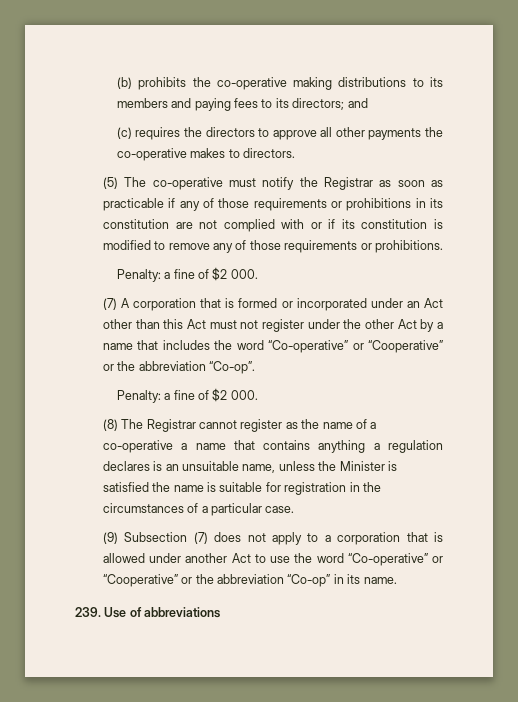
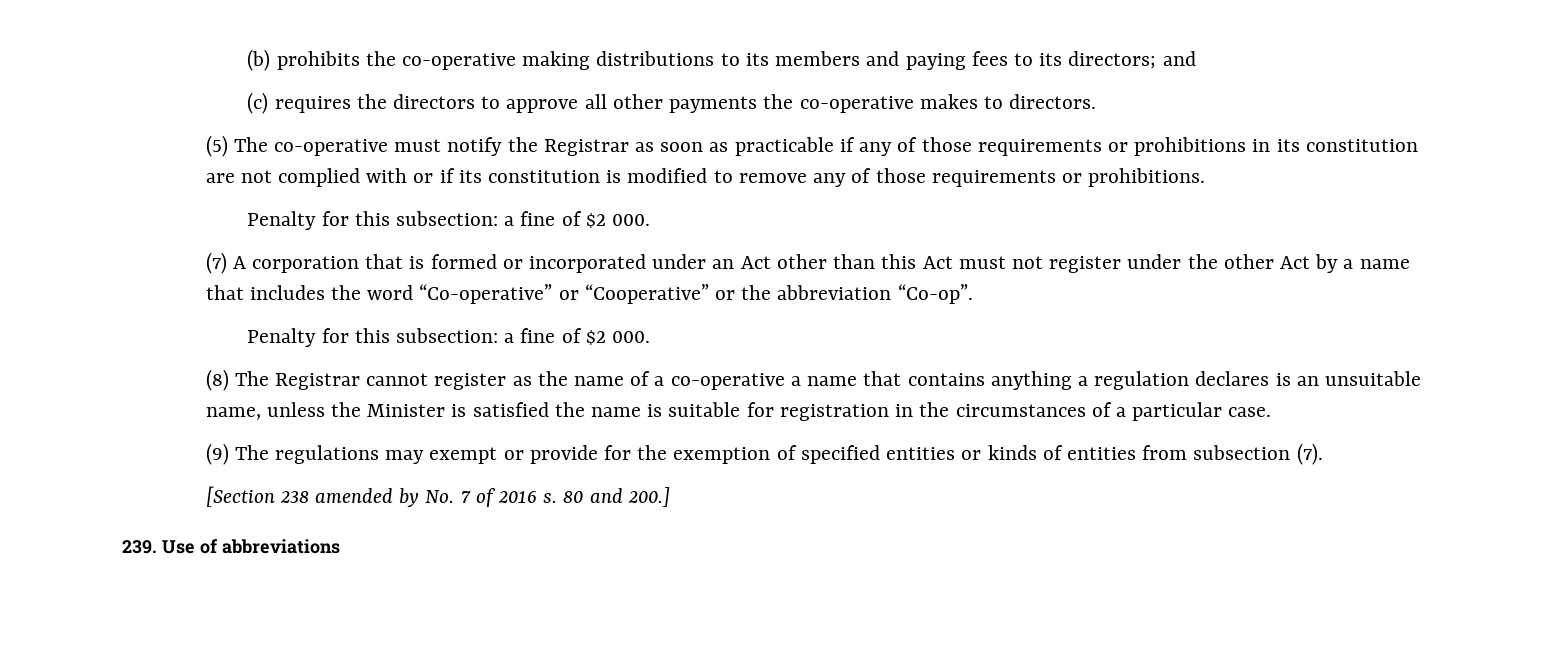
[116,269,161,282] Penalty: -> [247,211,499,230] Penalty for this subsection:
[116,390,161,403] Penalty: -> [247,328,499,347] Penalty for this subsection:
[124,532,443,545] [102,553,443,566] [102,574,397,587] Subsection (7) does not apply to a corporation that is allowed under another Act to use the word “Co-operative” or “Cooperative” or the abbreviation “Co-op” in its name. -> [234,443,1323,465] [205,486,670,507] The regulations may exempt or provide for the exemption of specified entities or kinds of entities from subsection (7). // [Section 238 amended by No. 7 of 2016 s. 80 and 200.]

